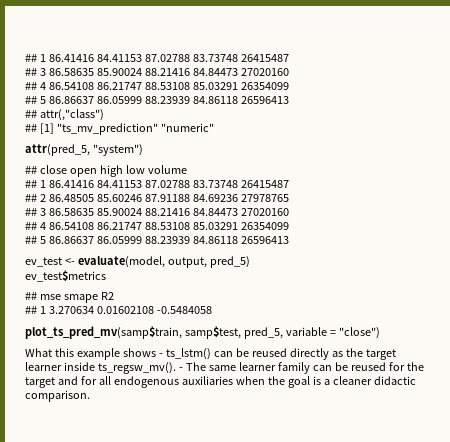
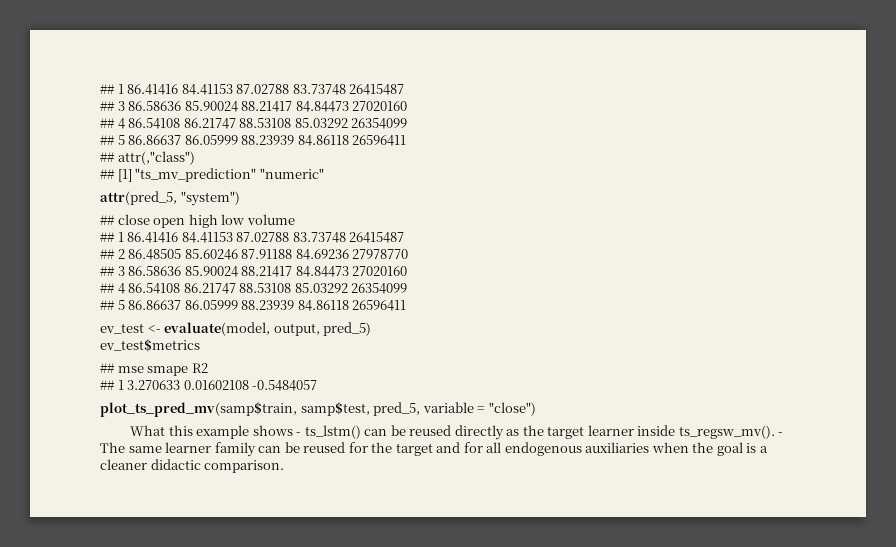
[48,68,289,76] [25,82,289,90] [25,96,289,104] 86.58635 85.90024 88.21416 84.84473 27020160 // ## 4 86.54108 86.21747 88.53108 85.03291 26354099 // ## 5 86.86637 86.05999 88.23939 84.86118 26596413 -> [128,101,408,112] [100,118,408,129] [100,135,407,146] 86.58636 85.90024 88.21417 84.84473 27020160 // ## 4 86.54108 86.21747 88.53108 85.03292 26354099 // ## 5 86.86637 86.05999 88.23939 84.86118 26596411
[240,194,289,202] [25,208,289,216] [25,222,289,230] [25,236,289,244] 27978765 // ## 3 86.58635 85.90024 88.21416 84.84473 27020160 // ## 4 86.54108 86.21747 88.53108 85.03291 26354099 // ## 5 86.86637 86.05999 88.23939 84.86118 26596413 -> [352,249,409,259] [100,266,408,277] [100,283,408,294] [100,300,407,311] 27978770 // ## 3 86.58636 85.90024 88.21417 84.84473 27020160 // ## 4 86.54108 86.21747 88.53108 85.03292 26354099 // ## 5 86.86637 86.05999 88.23939 84.86118 26596411
[48,306,212,314] 3.270634 0.01602108 -0.5484058 -> [127,380,318,391] 3.270633 0.01602108 -0.5484057

